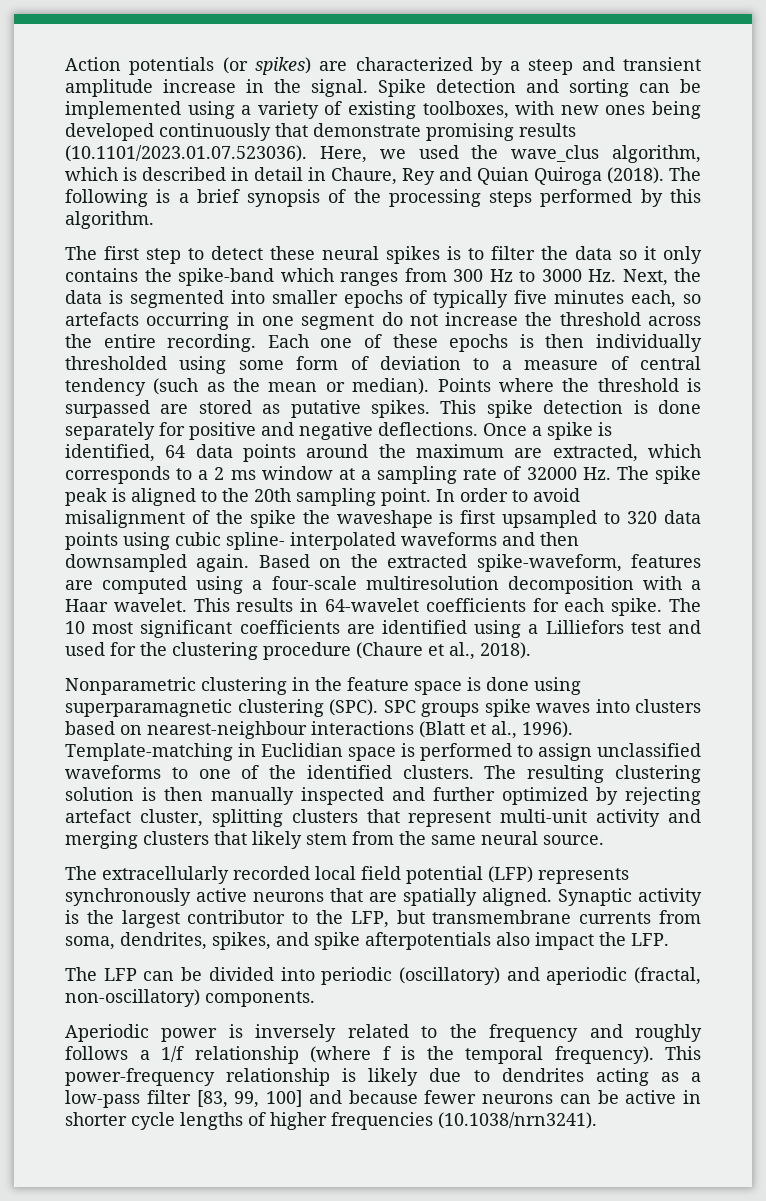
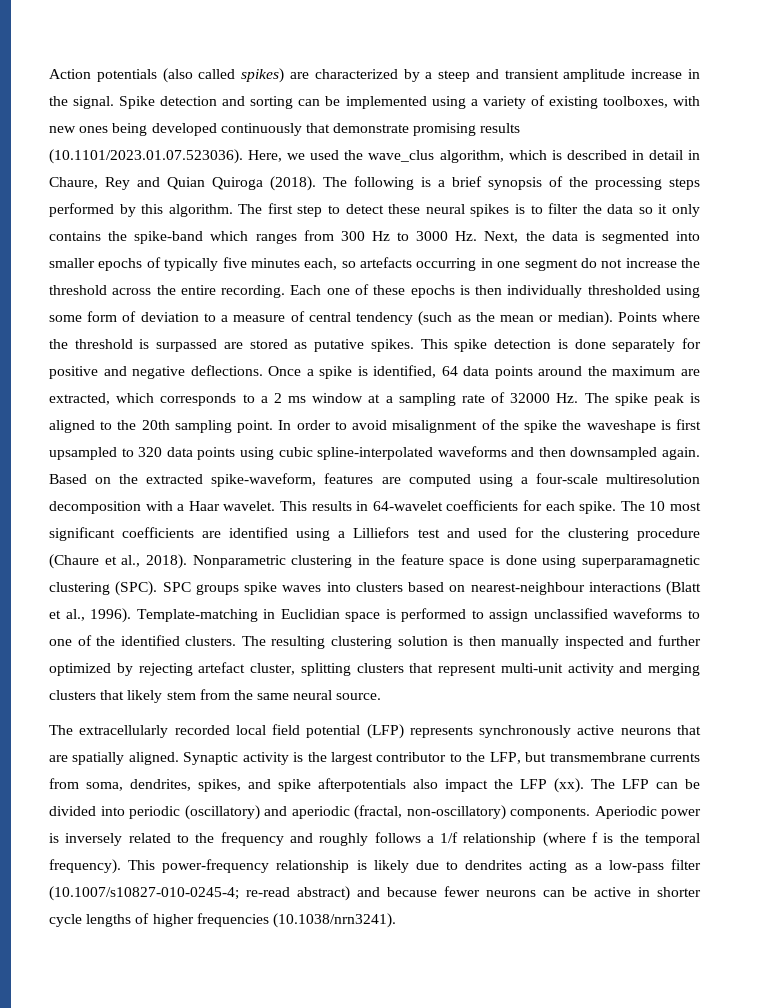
[222,57,248,74] (or -> [162,68,236,83] (also called
(154, 220) // -> (233, 210) none
[226,532,396,550] spline- interpolated -> [317,447,434,460] spline-interpolated
(531, 650) // -> (188, 561) none
[631,933,669,946] LFP. // -> [520,778,584,793] LFP (xx).
(315, 999) // -> (590, 813) none
[196,1090,302,1108] [83, 99, 100] -> [49,886,350,901] (10.1007/s10827-010-0245-4; re-read abstract)

